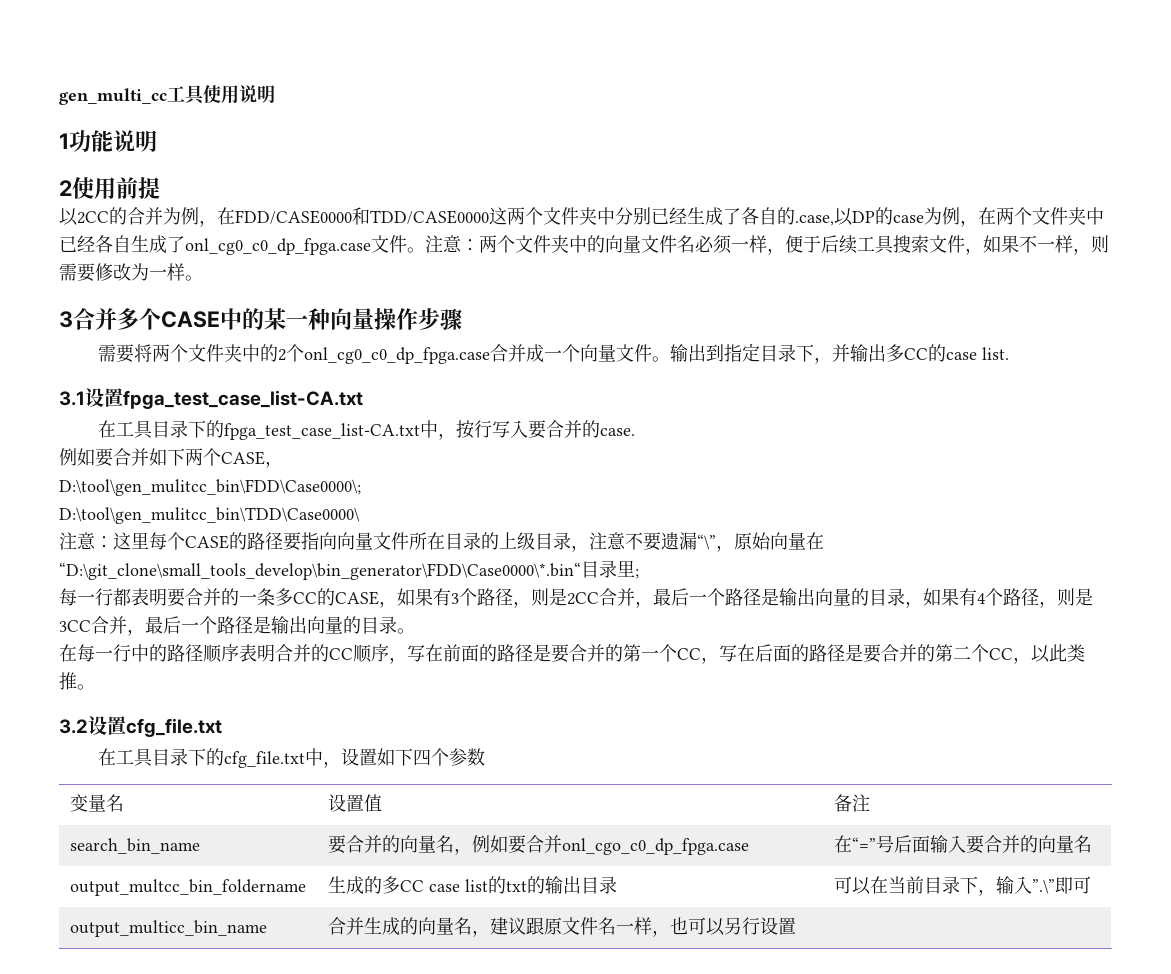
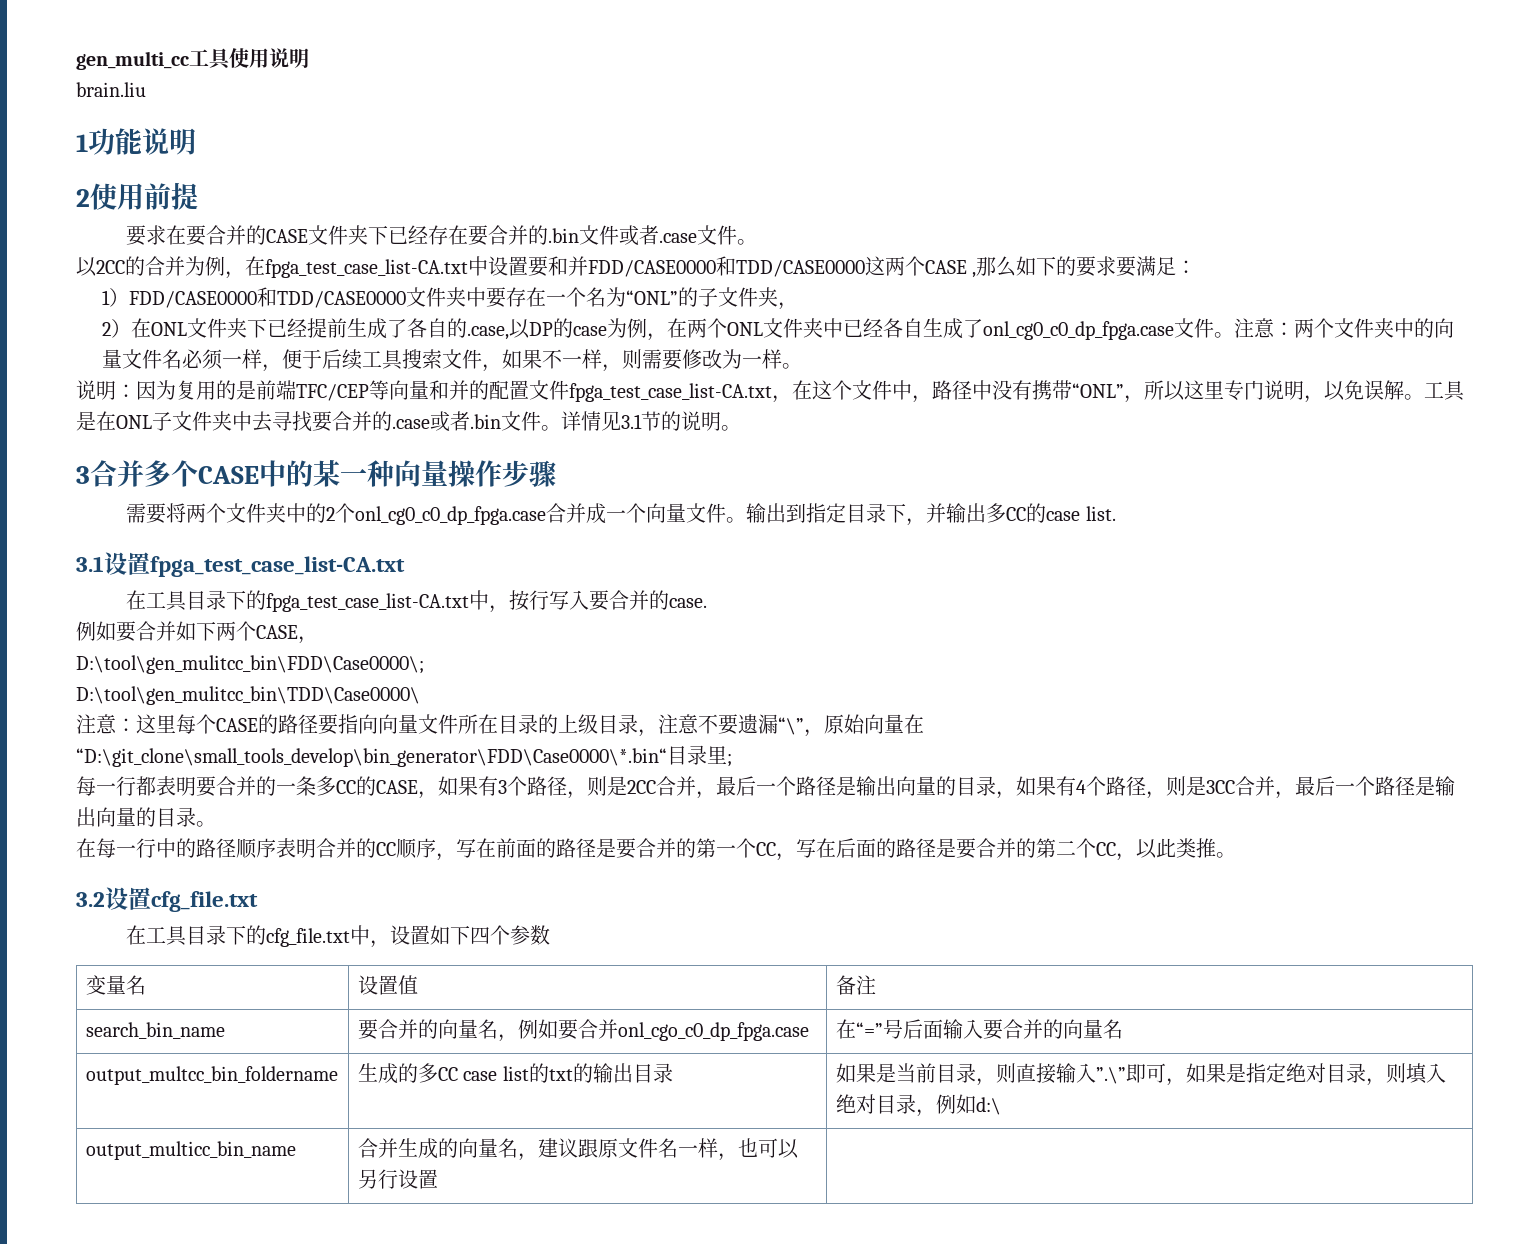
(275, 94) none -> [76,82,146,97] // brain.liu
(160, 188) none -> [126,225,758,246] // 要求在要合并的CASE文件夹下已经存在要合并的.bin文件或者.case文件。
[235,207,687,225] FDD/CASE0000和TDD/CASE0000这两个文件夹中分别已经 -> [265,256,1197,278] [101,287,798,310] [101,318,347,338] fpga_test_case_list-CA.txt中设置要和并FDD/CASE0000和TDD/CASE0000这两个CASE ,那么如下的要求要满足： // 1）FDD/CASE0000和TDD/CASE0000文件夹中要存在一个名为“ONL”的子文件夹， // 2）在ONL文件夹下已经提前
(1032, 216) none -> [726,322,763,336] ONL
(203, 278) none -> [76,380,1465,403] [76,411,741,432] // 说明：因为复用的是前端TFC/CEP等向量和并的配置文件fpga_test_case_list-CA.txt，在这个文件中，路径中没有携带“ONL”，所以这里专门说明，以免误解。工具是在ONL子文件夹中去寻找要合并的.case或者.bin文件。详情见3.1节的说明。
[833,876,888,895] 可以在 -> [835,1063,896,1083] 如果是
[959,876,996,896] 下， -> [975,1063,1056,1086] ，则直接
(1091, 885) none -> [1165,1063,1446,1086] [835,1094,1001,1117] ，如果是指定绝对目录，则填入绝对目录，例如d:\

